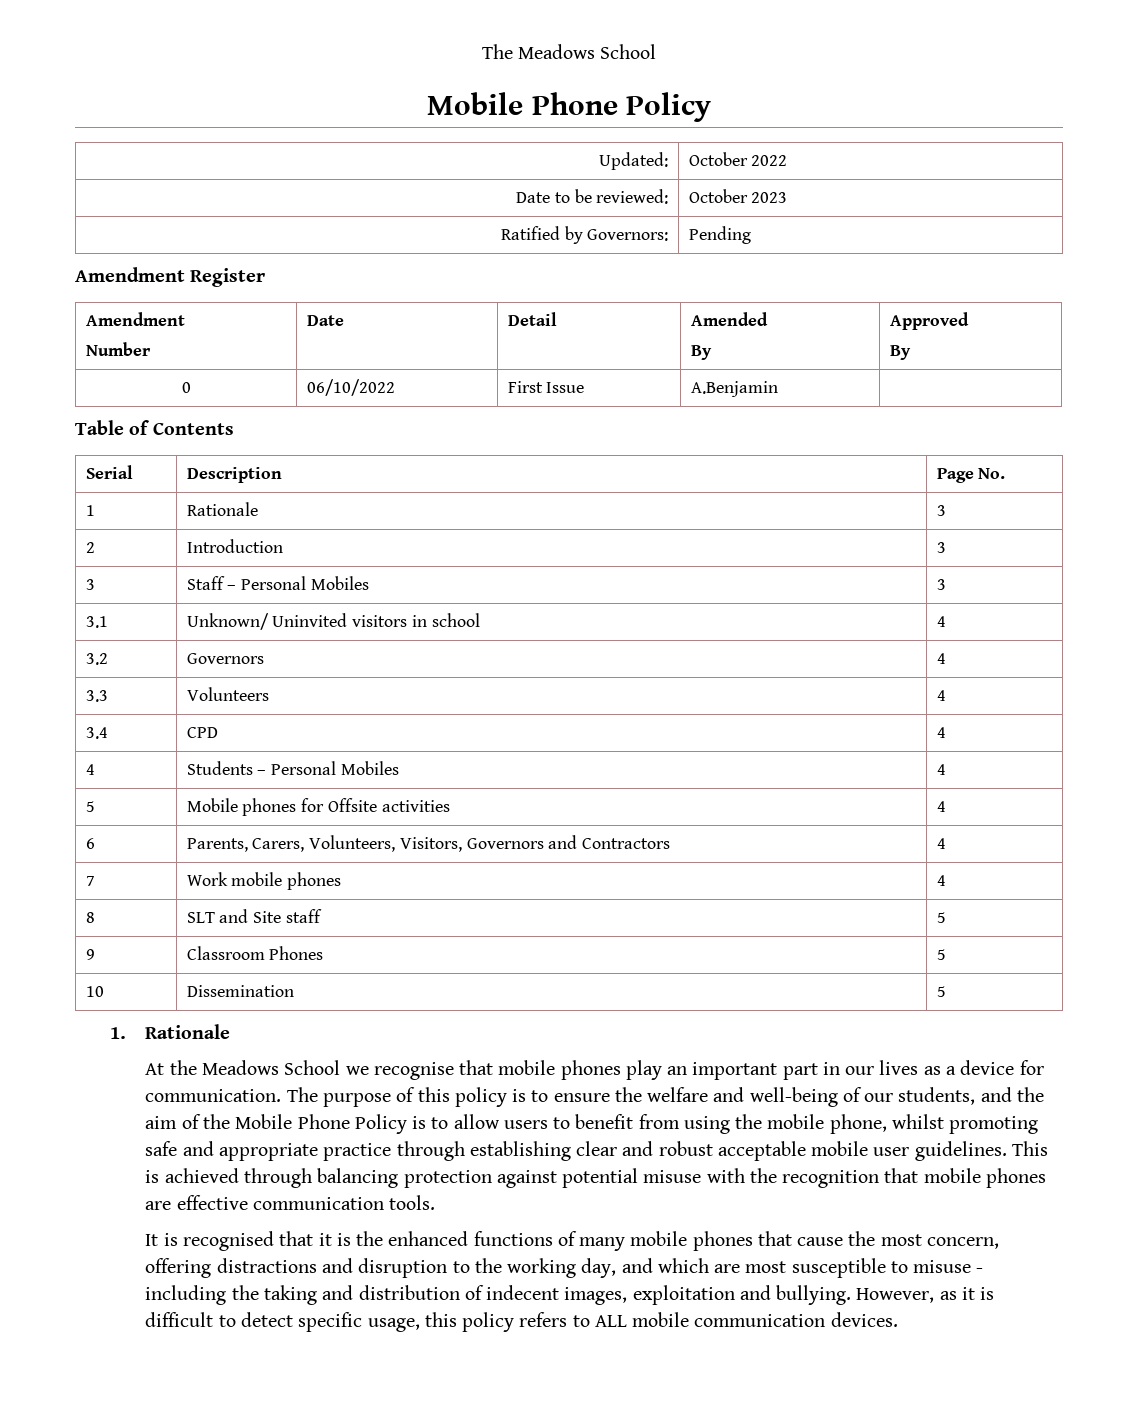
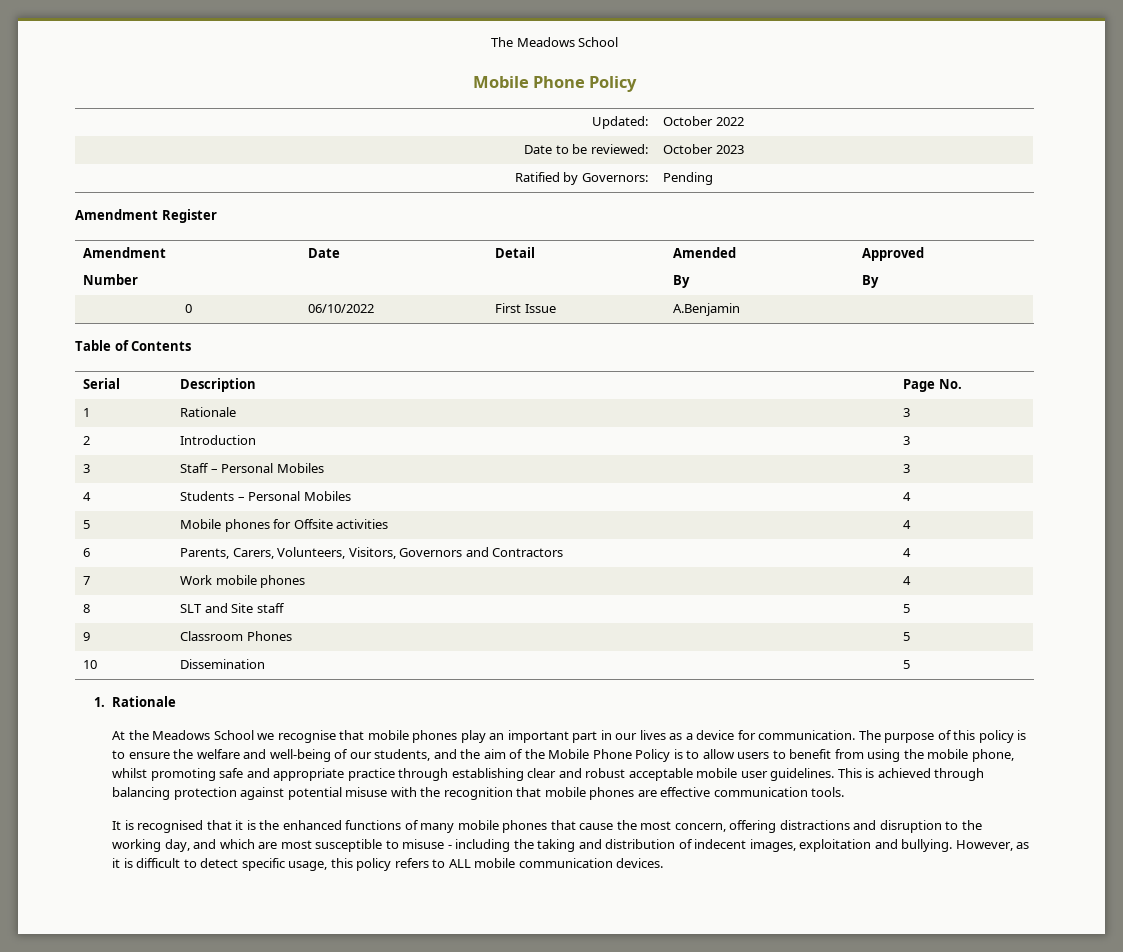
[85,616,108,628] [186,613,480,630] [936,616,946,627] [85,653,108,665] [186,653,264,664] [936,653,946,664] [85,690,108,702] [186,687,269,701] [936,690,946,701] [85,727,108,739] [186,727,218,738] [936,727,946,738] // 3.1 | Unknown/ Uninvited visitors in school | 4 // 3.2 | Governors | 4 // 3.3 | Volunteers | 4 // 3.4 | CPD | 4 -> (911, 468) none

